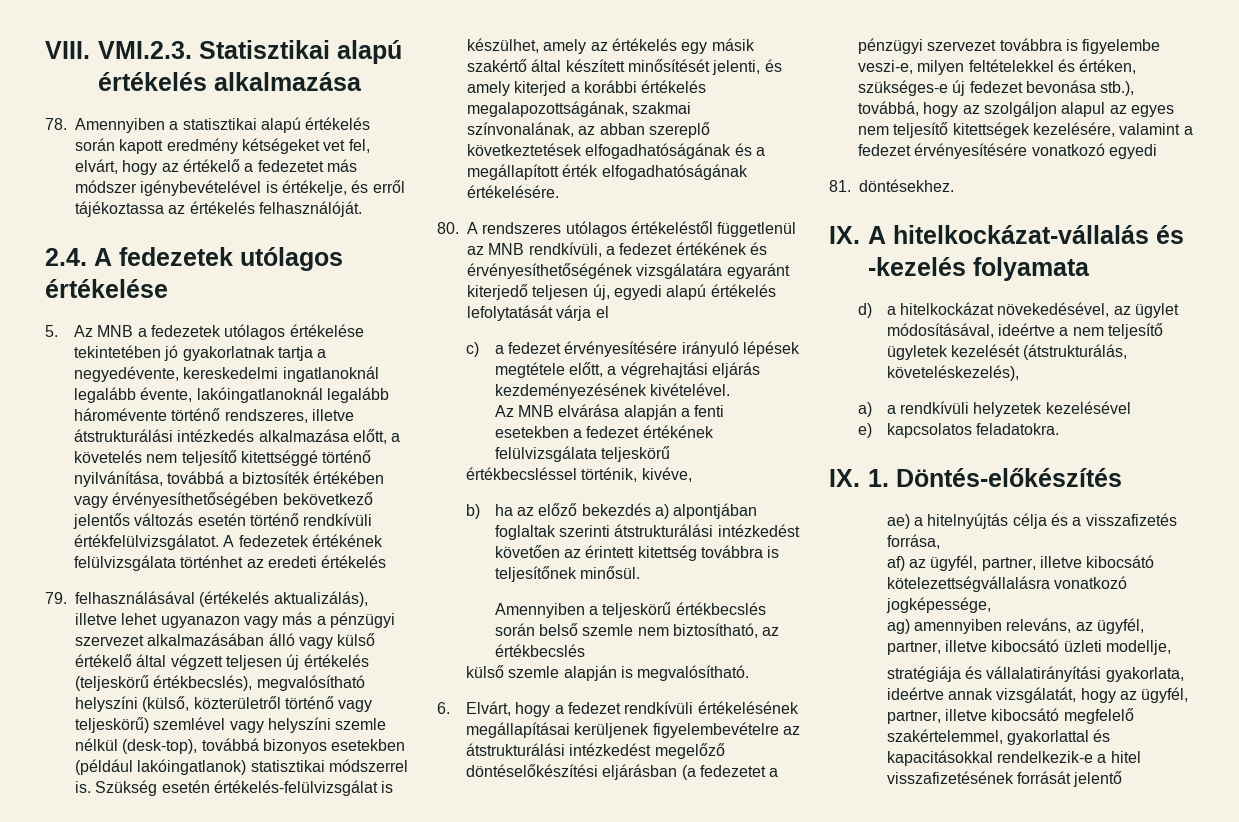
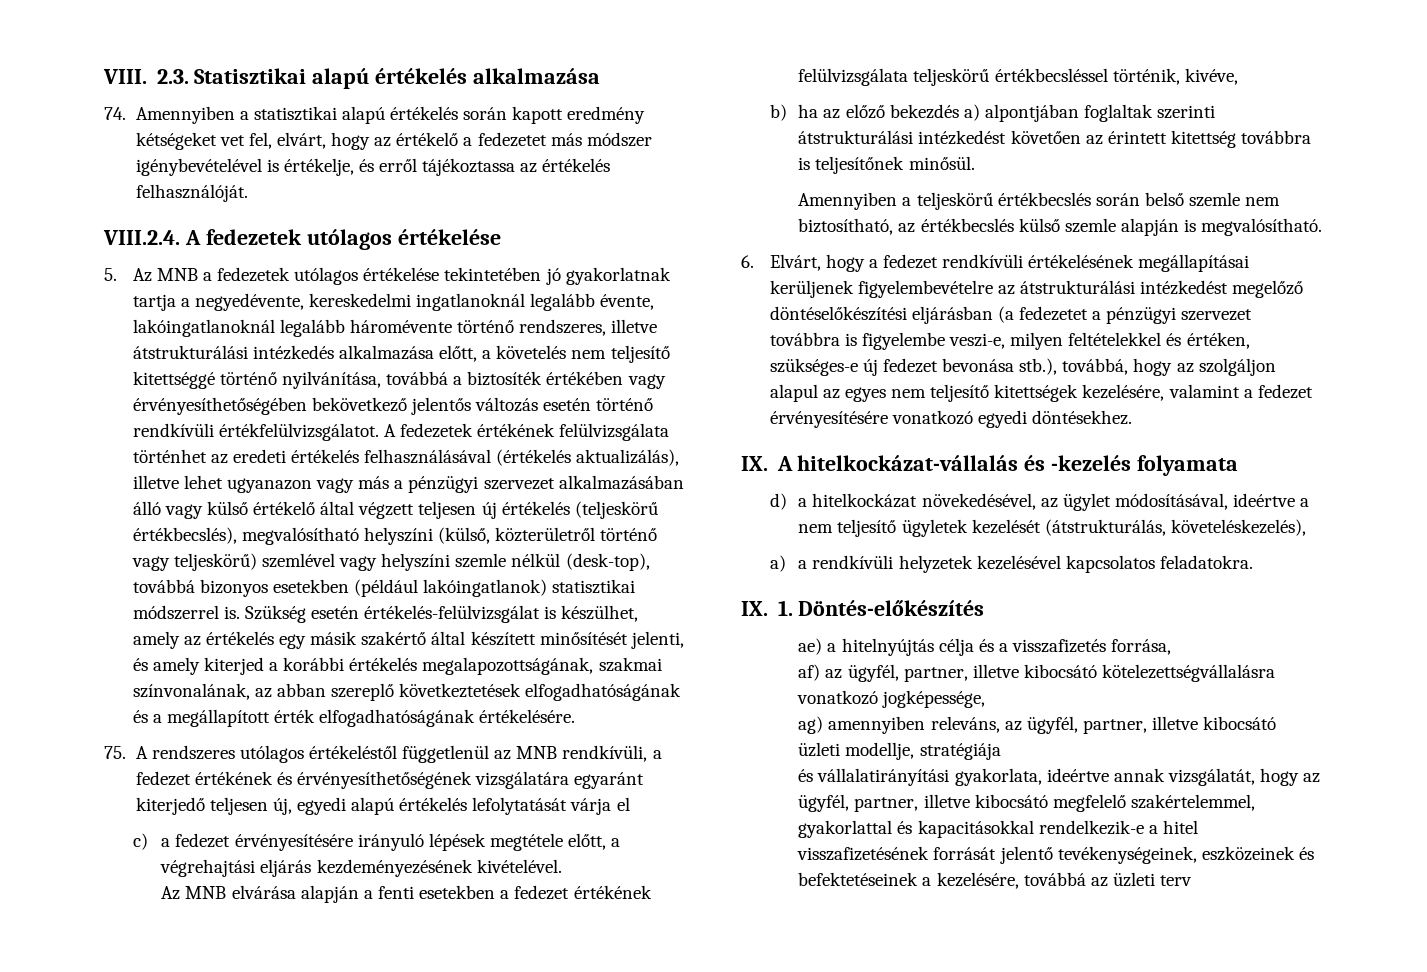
[98,41,192,59] VMI.2.3. -> [156,69,189,84] 2.3.
[45,118,67,130] 78. -> [104,107,126,120] 74.
[45,248,87,266] 2.4. -> [103,230,180,245] VIII.2.4.
[45,592,67,604] // 79. -> (360, 456) none
[437,222,459,234] 80. -> [104,746,126,759] 75.
(671, 454) // -> (990, 77) none
(585, 650) // -> (1014, 225) none
[829,180,851,192] // 81. -> (1027, 419) none
[857,423,872,438] // e) -> (1061, 562) none
[886,666,961,682] // stratégiája -> [919,743,1001,760] stratégiája //
(1123, 779) none -> [1057,846,1314,864] [798,872,1193,889] tevékenységeinek, eszközeinek és befektetéseinek a kezelésére, továbbá az üzleti terv

